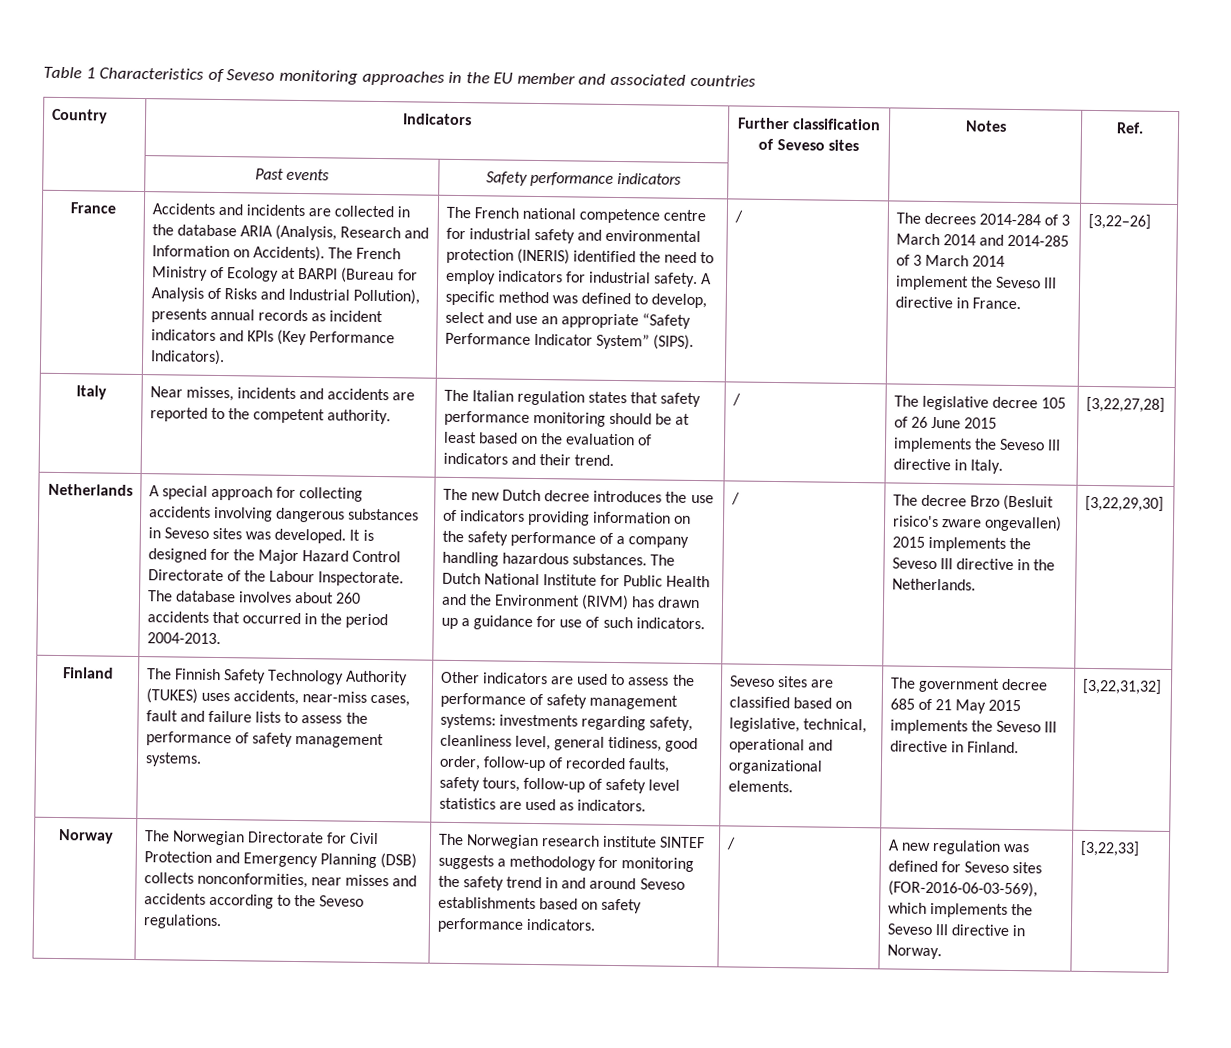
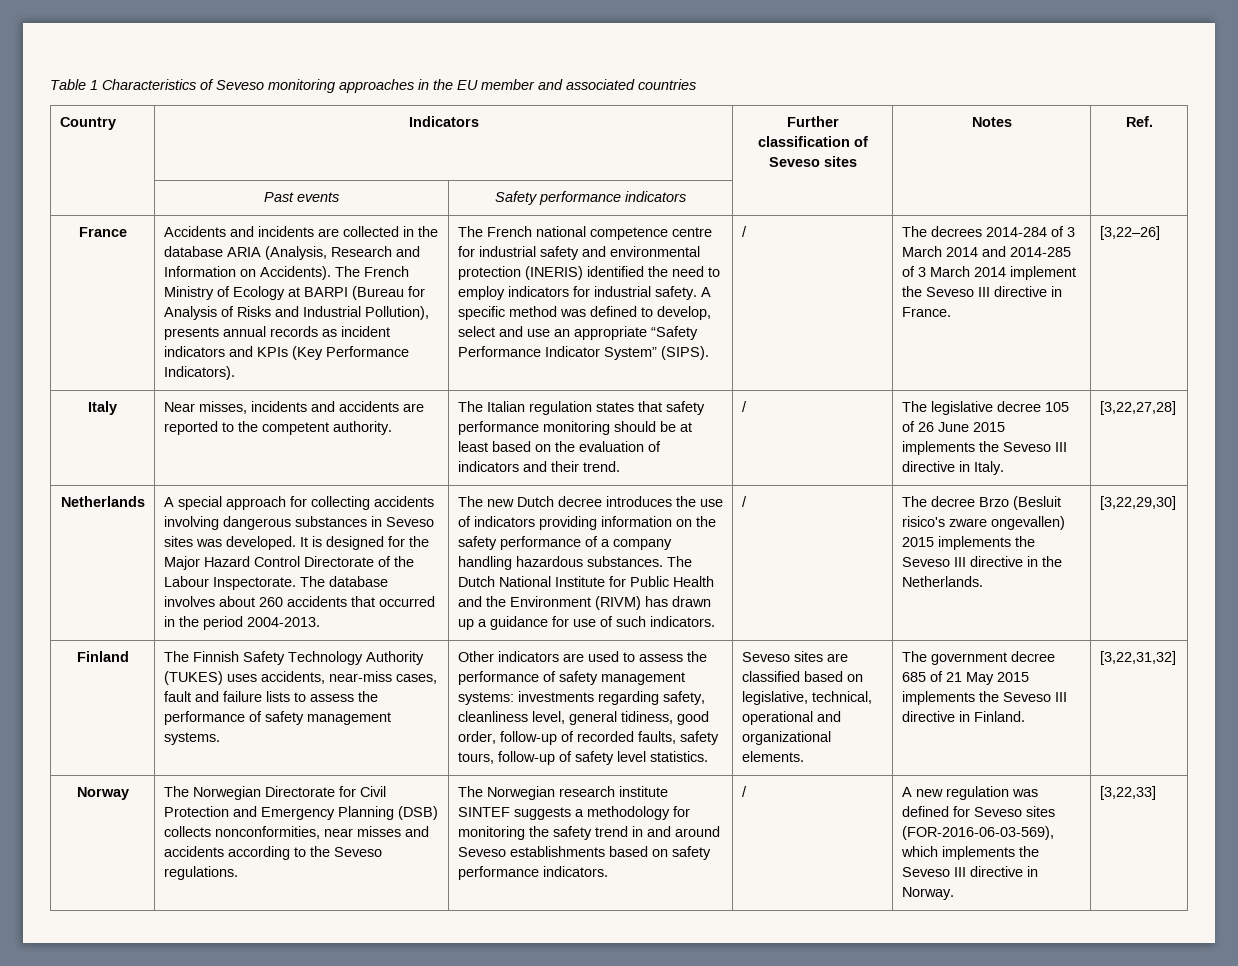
[438,797,647,812] statistics are used as indicators. -> [649,751,708,762] statistics.

